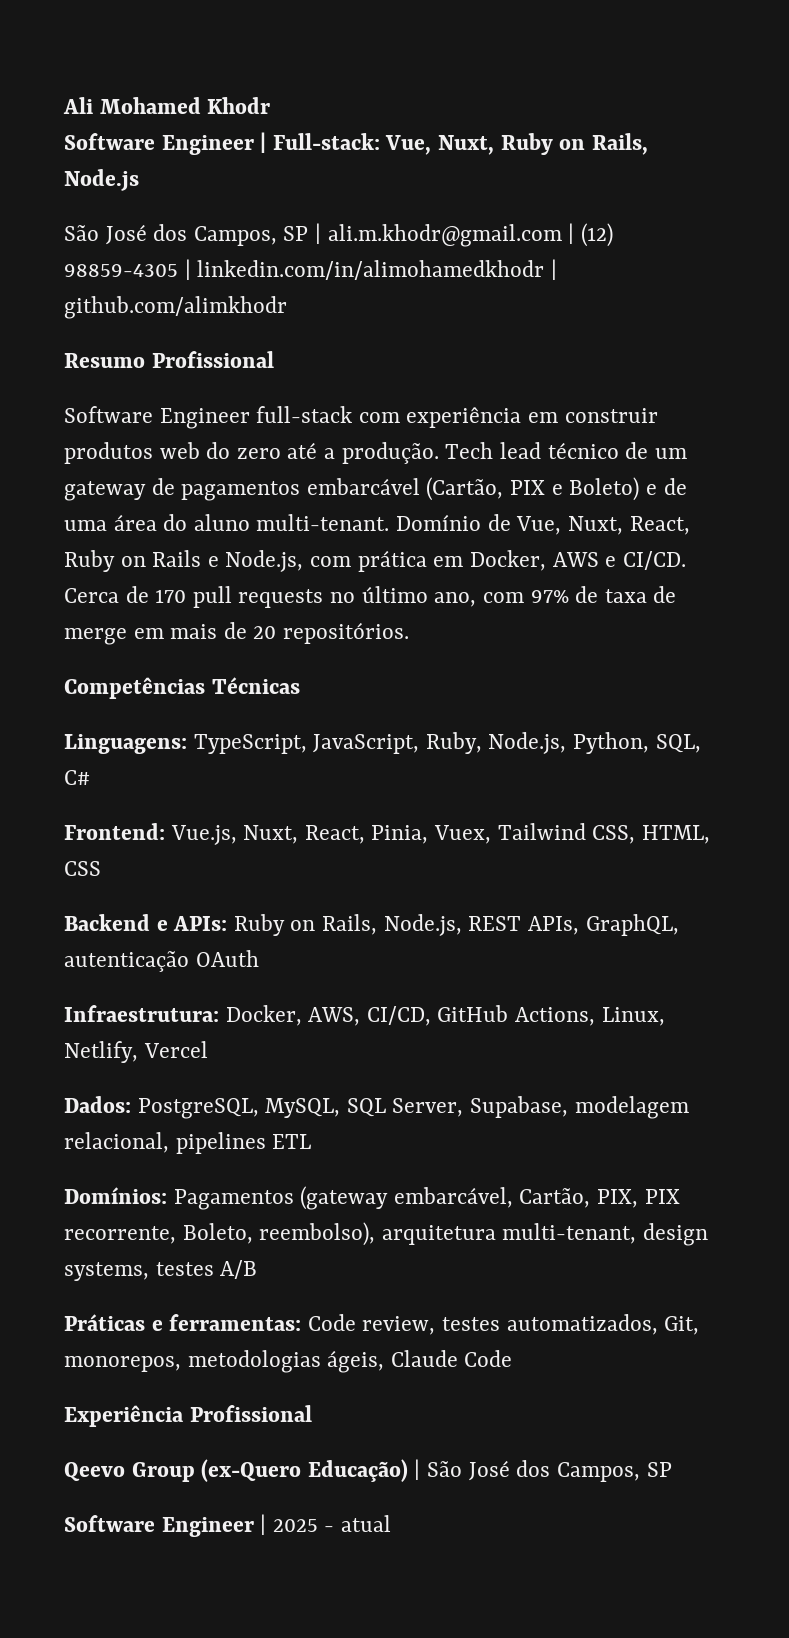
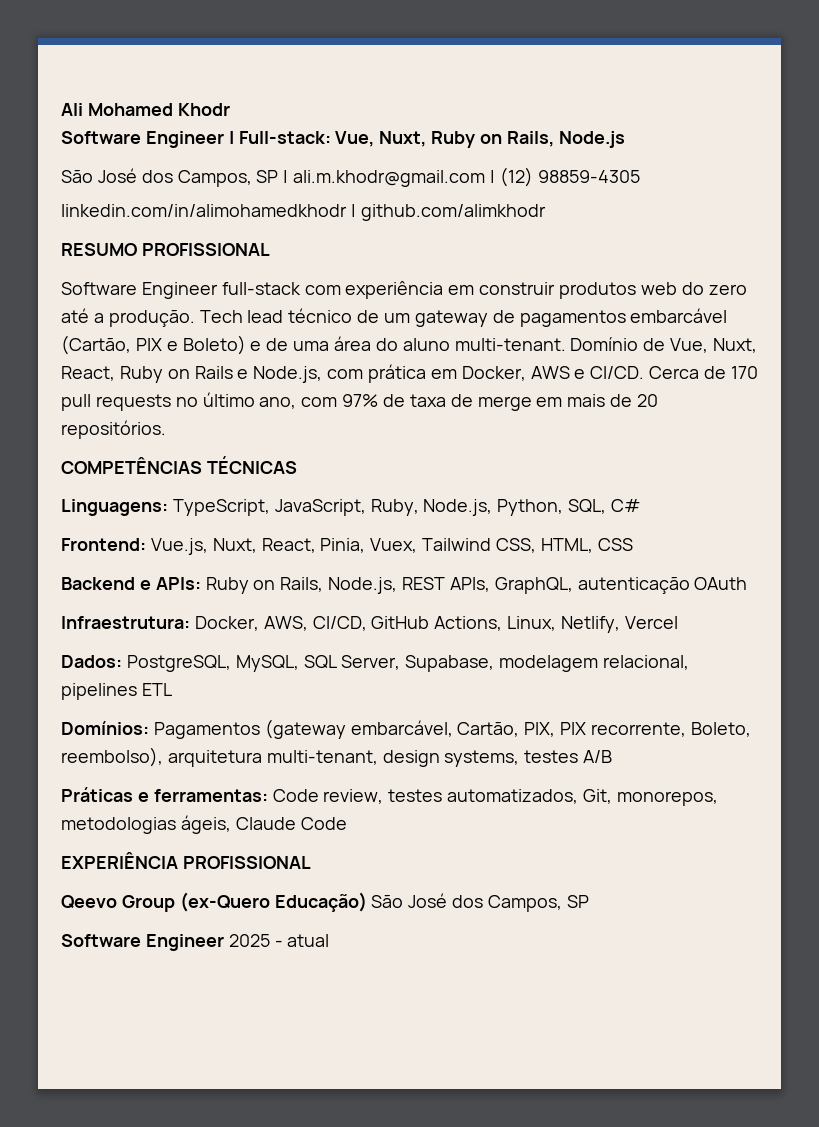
[184,259,191,280] | -> (640, 176) //
[64,351,274,368] Resumo Profissional -> [61,243,270,256] RESUMO PROFISSIONAL
[64,677,300,699] Competências Técnicas -> [61,456,297,474] COMPETÊNCIAS TÉCNICAS
[64,1405,312,1427] Experiência Profissional -> [61,852,311,869] EXPERIÊNCIA PROFISSIONAL
[414,1459,421,1480] | -> (367, 902) none
[260,1514,267,1535] | -> (224, 942) none

